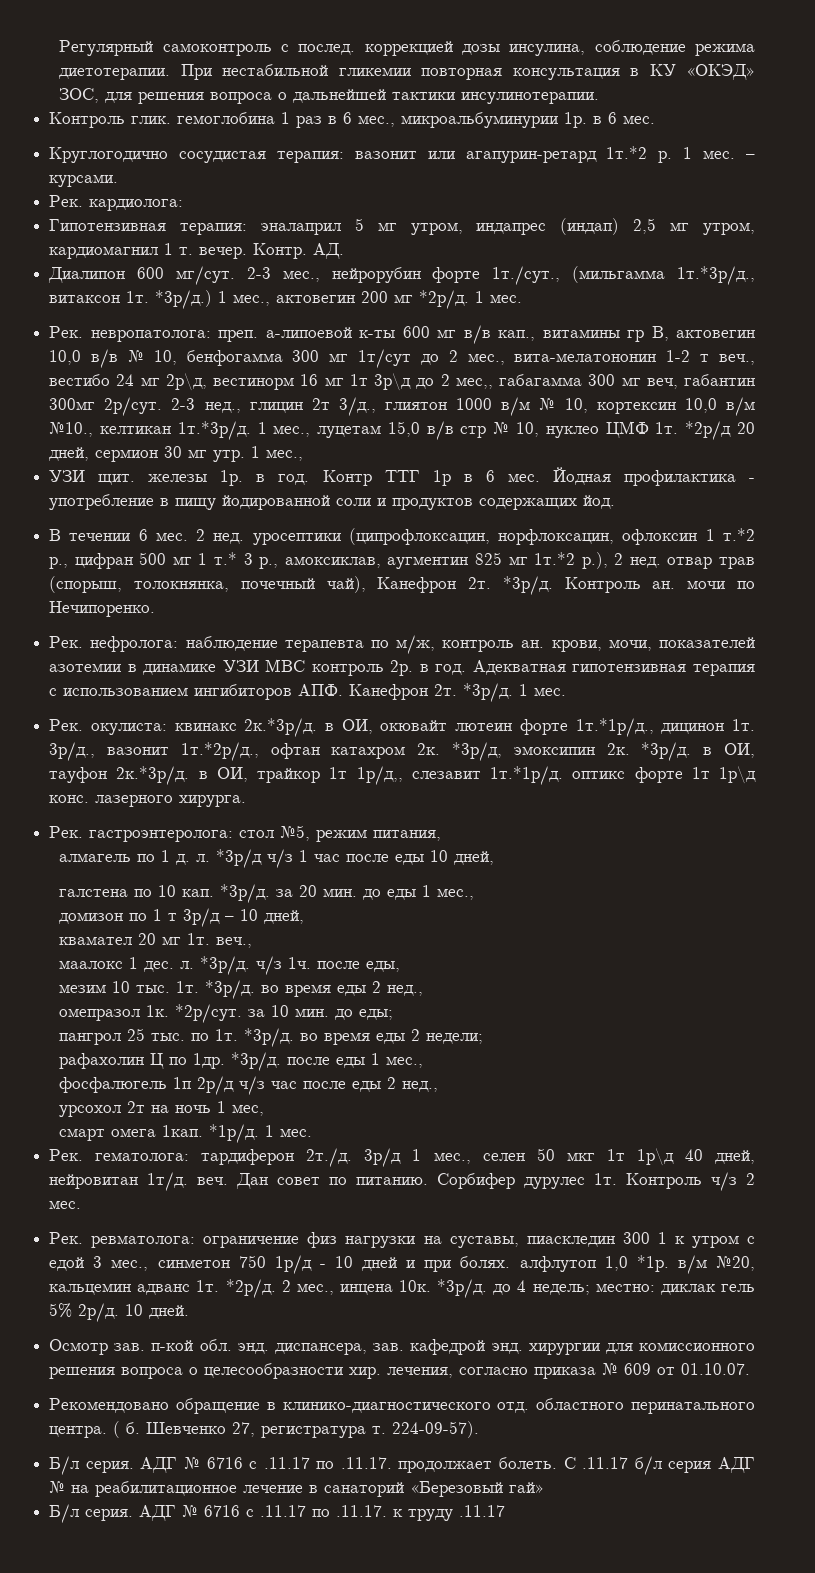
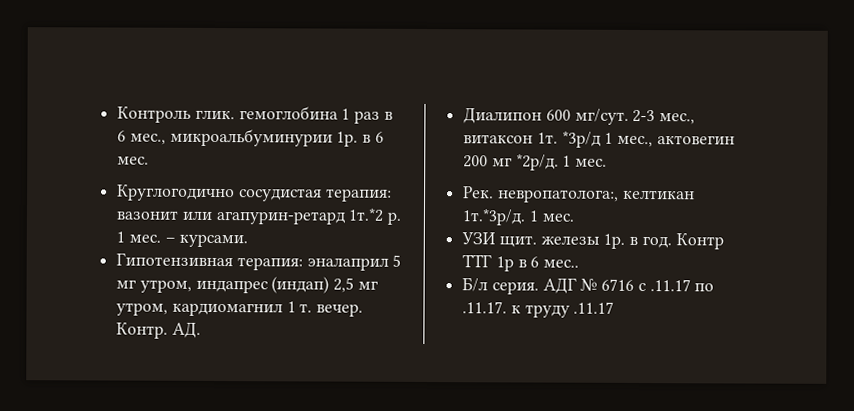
[59,40,755,56] [59,64,756,80] [59,88,600,104] Регулярный самоконтроль с послед. коррекцией дозы инсулина, соблюдение режима диетотерапии. При нестабильной гликемии повторная консультация в КУ «ОКЭД» ЗОС, для решения вопроса о дальнейшей тактики инсулинотерапии. // -> (117, 114) none
[49,195,184,211] // Рек. кардиолога: -> (249, 240) none
[331,266,755,285] нейрорубин форте 1т./сут., (мильгамма 1т.*3р/д., -> (696, 119) none
[155,290,213,309] *3р/д.) -> [561,130,601,148] *3р/д
[90,325,755,344] [49,349,755,368] [49,373,756,391] [49,397,756,416] [49,421,755,440] [49,446,304,462] невропатолога: преп. а-липоевой к-ты 600 мг в/в кап., витамины гр В, актовегин 10,0 в/в № 10, бенфогамма 300 мг 1т/сут до 2 мес., вита-мелатононин 1-2 т веч., вестибо 24 мг 2р\д, вестинорм 16 мг 1т 3р\д до 2 мес,, габагамма 300 мг веч, габантин 300мг 2р/сут. 2-3 нед., глицин 2т 3/д., глиятон 1000 в/м № 10, кортексин 10,0 в/м №10., келтикан 1т.*3р/д. 1 мес., луцетам 15,0 в/в стр № 10, нуклео ЦМФ 1т. *2р/д 20 дней, сермион 30 мг утр. 1 мес., -> [497,189,695,203] [462,208,574,226] невропатолога:, келтикан 1т.*3р/д. 1 мес.
[507,467,756,486] [49,494,616,510] [49,528,755,545] [49,552,756,569] [49,576,755,595] [49,601,156,617] [49,635,755,654] [49,659,755,676] [49,683,567,702] [49,718,755,737] [49,742,755,761] [49,766,756,785] [49,795,247,807] [49,825,442,842] [59,849,495,868] [59,884,475,903] [59,908,305,927] [59,933,253,948] [59,956,401,975] [59,980,424,999] [59,1004,394,1023] [59,1028,484,1047] [59,1052,424,1071] [59,1076,439,1095] [59,1101,265,1117] [59,1124,313,1143] [49,1148,755,1167] [49,1172,755,1191] [49,1200,82,1209] [49,1232,755,1248] [49,1255,756,1274] [49,1279,756,1298] [49,1303,190,1322] [49,1339,755,1355] [49,1363,751,1379] [49,1398,755,1414] [49,1421,480,1438] [49,1456,756,1475] [49,1481,545,1497] мес. Йодная профилактика - употребление в пищу йодированной соли и продуктов содержащих йод. // В течении 6 мес. 2 нед. уросептики (ципрофлоксацин, норфлоксацин, офлоксин 1 т.*2 р., цифран 500 мг 1 т.* 3 р., амоксиклав, аугментин 825 мг 1т.*2 р.), 2 нед. отвар трав (спорыш, толокнянка, почечный чай), Канефрон 2т. *3р/д. Контроль ан. мочи по Нечипоренко. // Рек. нефролога: наблюдение терапевта по м/ж, контроль ан. крови, мочи, показателей азотемии в динамике УЗИ МВС контроль 2р. в год. Адекватная гипотензивная терапия с использованием ингибиторов АПФ. Канефрон 2т. *3р/д. 1 мес. // Рек. окулиста: квинакс 2к.*3р/д. в ОИ, окювайт лютеин форте 1т.*1р/д., дицинон 1т. 3р/д., вазонит 1т.*2р/д., офтан катахром 2к. *3р/д, эмоксипин 2к. *3р/д. в ОИ, тауфон 2к.*3р/д. в ОИ, трайкор 1т 1р/д,, слезавит 1т.*1р/д. оптикс форте 1т 1р\д конс. лазерного хирурга. // Рек. гастроэнтеролога: стол №5, режим питания, // алмагель по 1 д. л. *3р/д ч/з 1 час после еды 10 дней, // галстена по 10 кап. *3р/д. за 20 мин. до еды 1 мес., // домизон по 1 т 3р/д – 10 дней, // квамател 20 мг 1т. веч., // маалокс 1 дес. л. *3р/д. ч/з 1ч. после еды, // мезим 10 тыс. 1т. *3р/д. во время еды 2 нед., // омепразол 1к. *2р/сут. за 10 мин. до еды; // пангрол 25 тыс. по 1т. *3р/д. во время еды 2 недели; // рафахолин Ц по 1др. *3р/д. после еды 1 мес., // фосфалюгель 1п 2р/д ч/з час после еды 2 нед., // урсохол 2т на ночь 1 мес, // смарт омега 1кап. *1р/д. 1 мес. // Рек. гематолога: тардиферон 2т./д. 3р/д 1 мес., селен 50 мкг 1т 1р\д 40 дней, нейровитан 1т/д. веч. Дан совет по питанию. Сорбифер дурулес 1т. Контроль ч/з 2 мес. // Рек. ревматолога: ограничение физ нагрузки на суставы, пиаскледин 300 1 к утром с едой 3 мес., синметон 750 1р/д - 10 дней и при болях. алфлутоп 1,0 *1р. в/м №20, кальцемин адванс 1т. *2р/д. 2 мес., инцена 10к. *3р/д. до 4 недель; местно: диклак гель 5% 2р/д. 10 дней. // Осмотр зав. п-кой обл. энд. диспансера, зав. кафедрой энд. хирургии для комиссионного решения вопроса о целесообразности хир. лечения, согласно приказа № 609 от 01.10.07. // Рекомендовано обращение в клинико-диагностического отд. областного перинатального центра. ( б. Шевченко 27, регистратура т. 224-09-57). // Б/л серия. АДГ № 6716 с .11.17 по .11.17. продолжает болеть. С .11.17 б/л серия АДГ № на реабилитационное лечение в санаторий «Березовый гай» -> [543,259,580,268] мес..

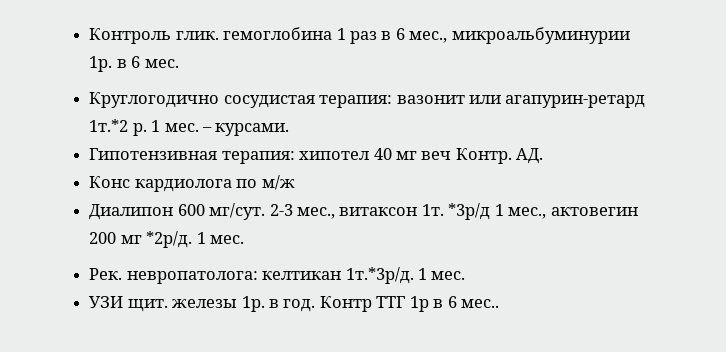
[306,254,402,271] [116,276,378,294] [116,301,364,317] [116,321,201,339] эналаприл 5 мг утром, индапрес (индап) 2,5 мг утром, кардиомагнил 1 т. вечер. Контр. АД. -> [299,148,544,164] [89,175,295,192] хипотел 40 мг веч Контр. АД. // Конс кардиолога по м/ж
[497,189,619,203] невропатолога:, -> [126,271,258,284] невропатолога:
[462,277,715,295] [462,301,615,318] // Б/л серия. АДГ № 6716 с .11.17 по .11.17. к труду .11.17 -> (500, 303) none

